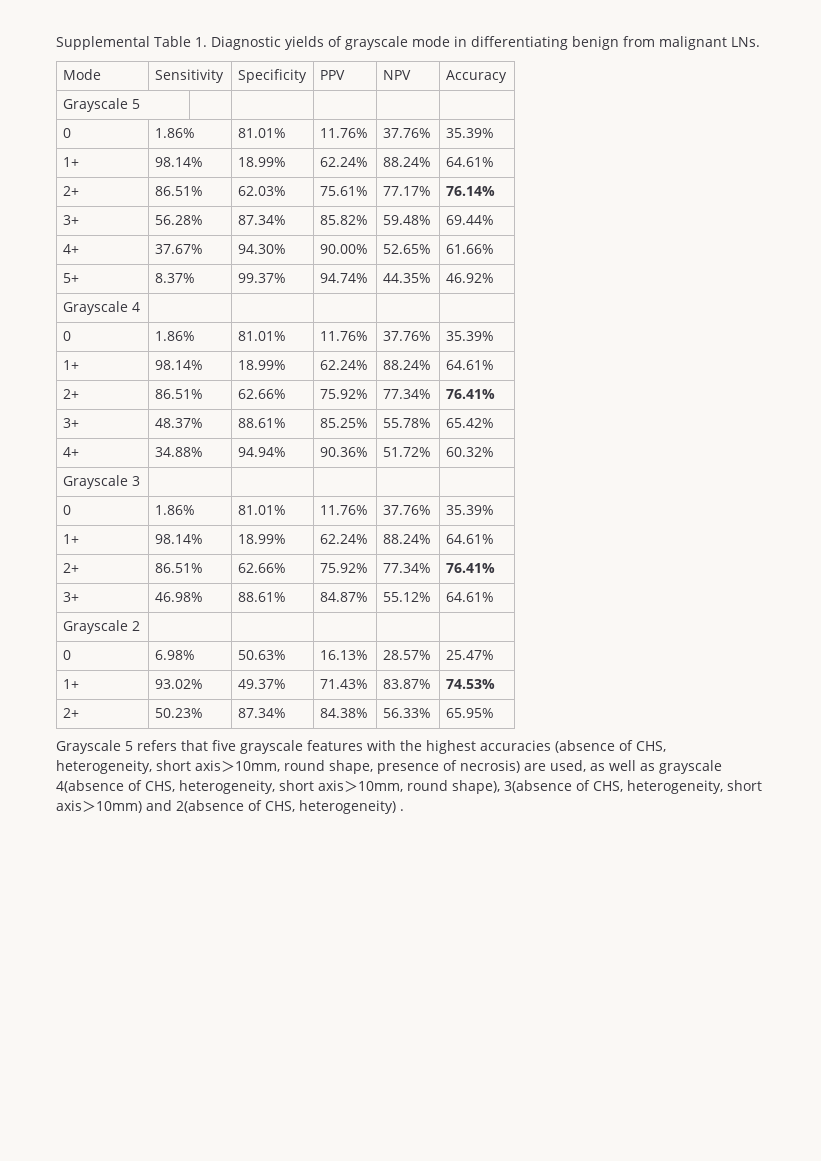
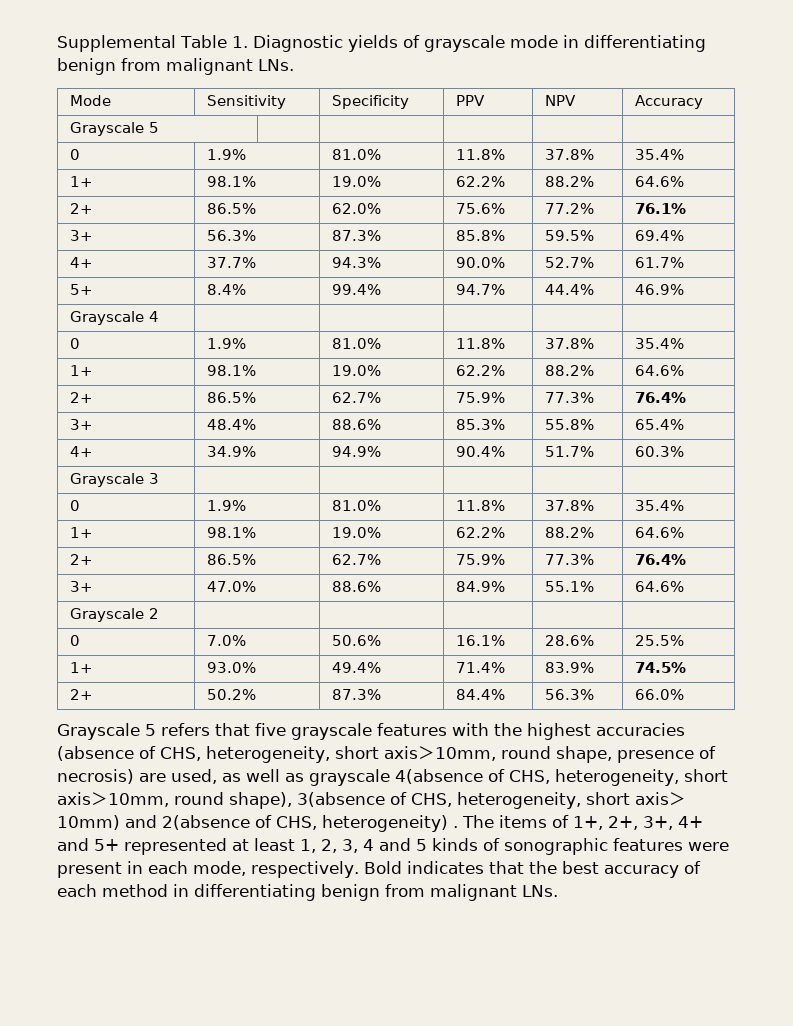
[154,128,195,138] [237,128,286,138] [319,128,368,138] [382,128,431,138] [445,128,494,138] [62,157,79,167] [154,157,203,167] [237,157,286,167] [319,157,368,167] [382,157,431,167] [445,157,494,167] [62,186,79,196] [154,186,203,196] [237,186,286,196] [319,186,368,196] [382,186,431,196] [445,186,495,196] [62,215,79,225] [154,215,203,225] [237,215,286,225] [319,215,368,225] [382,215,431,225] [445,215,494,225] [62,244,79,254] [154,244,203,254] [237,244,286,254] [319,244,368,254] [382,244,431,254] [445,244,494,254] [62,273,79,283] [154,273,195,283] [237,273,286,283] [319,273,368,283] [382,273,431,283] [445,273,494,283] [62,301,140,315] [62,331,71,341] [154,331,195,341] [237,331,286,341] [319,331,368,341] [382,331,431,341] [445,331,494,341] [62,360,79,370] [154,360,203,370] [237,360,286,370] [319,360,368,370] [382,360,431,370] [445,360,494,370] [62,389,79,399] [154,389,203,399] [237,389,286,399] [319,389,368,399] [382,389,431,399] [445,389,495,399] [62,418,79,428] [154,418,203,428] [237,418,286,428] [319,418,368,428] [382,418,431,428] [445,418,494,428] [62,447,79,457] [154,447,203,457] [237,447,286,457] [319,447,368,457] [382,447,431,457] [445,447,494,457] [62,475,140,489] [62,505,71,515] [154,505,195,515] [237,505,286,515] [319,505,368,515] [382,505,431,515] [445,505,494,515] [62,534,79,544] [154,534,203,544] [237,534,286,544] [319,534,368,544] [382,534,431,544] [445,534,494,544] [62,563,79,573] [154,563,203,573] [237,563,286,573] [319,563,368,573] [382,563,431,573] [445,563,495,573] [62,592,79,602] [154,592,203,602] [237,592,286,602] [319,592,368,602] [382,592,431,602] [445,592,494,602] [62,620,140,634] [62,650,71,660] [154,650,195,660] [237,650,286,660] [319,650,368,660] [382,650,431,660] [445,650,494,660] [62,679,79,689] [154,679,203,689] [237,679,286,689] [319,679,368,689] [382,679,431,689] [445,679,495,689] [62,708,79,718] [154,708,203,718] [237,708,286,718] [319,708,368,718] [382,708,431,718] [445,708,494,718] 1.86% | 81.01% | 11.76% | 37.76% | 35.39% // 1+ | 98.14% | 18.99% | 62.24% | 88.24% | 64.61% // 2+ | 86.51% | 62.03% | 75.61% | 77.17% | 76.14% // 3+ | 56.28% | 87.34% | 85.82% | 59.48% | 69.44% // 4+ | 37.67% | 94.30% | 90.00% | 52.65% | 61.66% // 5+ | 8.37% | 99.37% | 94.74% | 44.35% | 46.92% // Grayscale 4 | | | | | // 0 | 1.86% | 81.01% | 11.76% | 37.76% | 35.39% // 1+ | 98.14% | 18.99% | 62.24% | 88.24% | 64.61% // 2+ | 86.51% | 62.66% | 75.92% | 77.34% | 76.41% // 3+ | 48.37% | 88.61% | 85.25% | 55.78% | 65.42% // 4+ | 34.88% | 94.94% | 90.36% | 51.72% | 60.32% // Grayscale 3 | | | | | // 0 | 1.86% | 81.01% | 11.76% | 37.76% | 35.39% // 1+ | 98.14% | 18.99% | 62.24% | 88.24% | 64.61% // 2+ | 86.51% | 62.66% | 75.92% | 77.34% | 76.41% // 3+ | 46.98% | 88.61% | 84.87% | 55.12% | 64.61% // Grayscale 2 | | | | | // 0 | 6.98% | 50.63% | 16.13% | 28.57% | 25.47% // 1+ | 93.02% | 49.37% | 71.43% | 83.87% | 74.53% // 2+ | 50.23% | 87.34% | 84.38% | 56.33% | 65.95% -> [206,149,246,160] [331,149,381,160] [455,149,505,160] [544,149,594,160] [634,149,684,160] [69,176,93,187] [206,176,256,187] [331,176,381,187] [455,176,505,187] [544,176,594,187] [634,176,684,187] [69,203,93,214] [206,203,256,214] [331,203,381,214] [455,203,505,214] [544,203,594,214] [634,203,686,214] [69,230,93,241] [206,230,256,241] [331,230,381,241] [455,230,505,241] [544,230,594,241] [634,230,684,241] [69,257,93,268] [206,257,256,268] [331,257,381,268] [455,257,505,268] [544,257,594,268] [634,257,684,268] [69,284,93,295] [206,284,246,295] [331,284,381,295] [455,284,505,295] [544,284,594,295] [634,284,684,295] [69,311,159,325] [69,338,80,349] [206,338,246,349] [331,338,381,349] [455,338,505,349] [544,338,594,349] [634,338,684,349] [69,365,93,376] [206,365,256,376] [331,365,381,376] [455,365,505,376] [544,365,594,376] [634,365,684,376] [69,392,93,403] [206,392,256,403] [331,392,381,403] [455,392,505,403] [544,392,594,403] [634,392,686,403] [69,419,93,430] [206,419,256,430] [331,419,381,430] [455,419,505,430] [544,419,594,430] [634,419,684,430] [69,446,93,457] [206,446,256,457] [331,446,381,457] [455,446,505,457] [544,446,594,457] [634,446,684,457] [69,473,159,487] [69,500,80,511] [206,500,246,511] [331,500,381,511] [455,500,505,511] [544,500,594,511] [634,500,684,511] [69,527,93,538] [206,527,256,538] [331,527,381,538] [455,527,505,538] [544,527,594,538] [634,527,684,538] [69,554,93,565] [206,554,256,565] [331,554,381,565] [455,554,505,565] [544,554,594,565] [634,554,686,565] [69,581,93,592] [206,581,256,592] [331,581,381,592] [455,581,505,592] [544,581,594,592] [634,581,684,592] [69,608,159,622] [69,635,80,646] [206,635,246,646] [331,635,381,646] [455,635,505,646] [544,635,594,646] [634,635,684,646] [69,662,93,673] [206,662,256,673] [331,662,381,673] [455,662,505,673] [544,662,594,673] [634,662,686,673] [69,689,93,700] [206,689,256,700] [331,689,381,700] [455,689,505,700] [544,689,594,700] [634,689,684,700] 1.9% | 81.0% | 11.8% | 37.8% | 35.4% // 1+ | 98.1% | 19.0% | 62.2% | 88.2% | 64.6% // 2+ | 86.5% | 62.0% | 75.6% | 77.2% | 76.1% // 3+ | 56.3% | 87.3% | 85.8% | 59.5% | 69.4% // 4+ | 37.7% | 94.3% | 90.0% | 52.7% | 61.7% // 5+ | 8.4% | 99.4% | 94.7% | 44.4% | 46.9% // Grayscale 4 | | | | | // 0 | 1.9% | 81.0% | 11.8% | 37.8% | 35.4% // 1+ | 98.1% | 19.0% | 62.2% | 88.2% | 64.6% // 2+ | 86.5% | 62.7% | 75.9% | 77.3% | 76.4% // 3+ | 48.4% | 88.6% | 85.3% | 55.8% | 65.4% // 4+ | 34.9% | 94.9% | 90.4% | 51.7% | 60.3% // Grayscale 3 | | | | | // 0 | 1.9% | 81.0% | 11.8% | 37.8% | 35.4% // 1+ | 98.1% | 19.0% | 62.2% | 88.2% | 64.6% // 2+ | 86.5% | 62.7% | 75.9% | 77.3% | 76.4% // 3+ | 47.0% | 88.6% | 84.9% | 55.1% | 64.6% // Grayscale 2 | | | | | // 0 | 7.0% | 50.6% | 16.1% | 28.6% | 25.5% // 1+ | 93.0% | 49.4% | 71.4% | 83.9% | 74.5% // 2+ | 50.2% | 87.3% | 84.4% | 56.3% | 66.0%
(404, 810) none -> [462,815,703,830] [57,838,729,855] [57,861,701,878] [57,884,558,901] The items of 1+, 2+, 3+, 4+ and 5+ represented at least 1, 2, 3, 4 and 5 kinds of sonographic features were present in each mode, respectively. Bold indicates that the best accuracy of each method in differentiating benign from malignant LNs.

